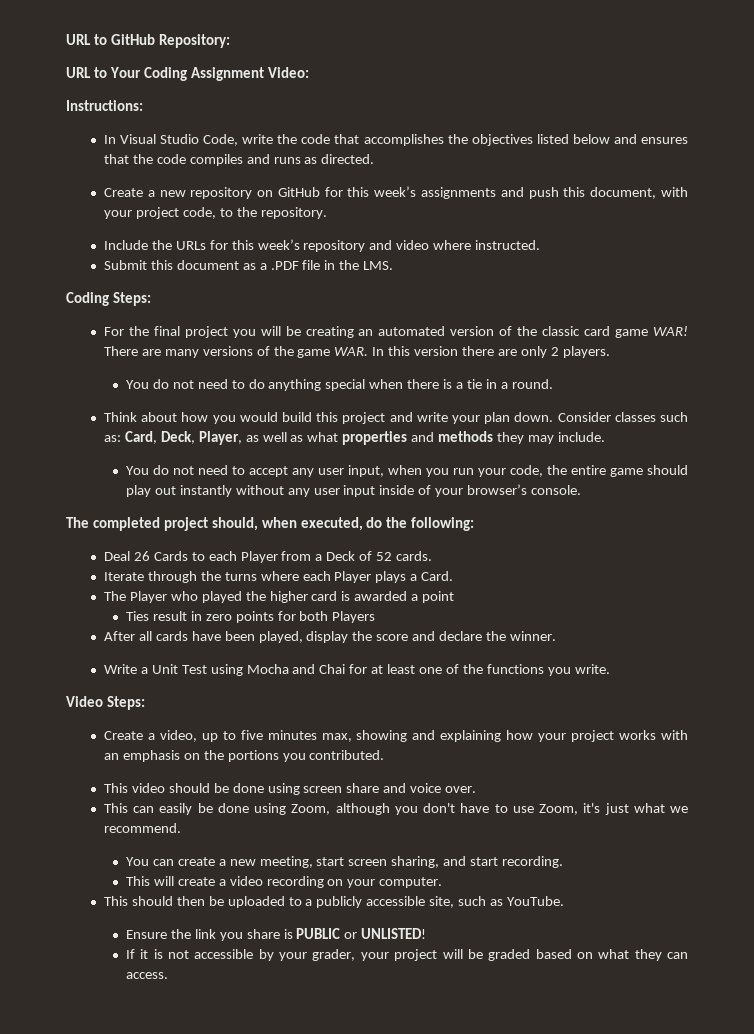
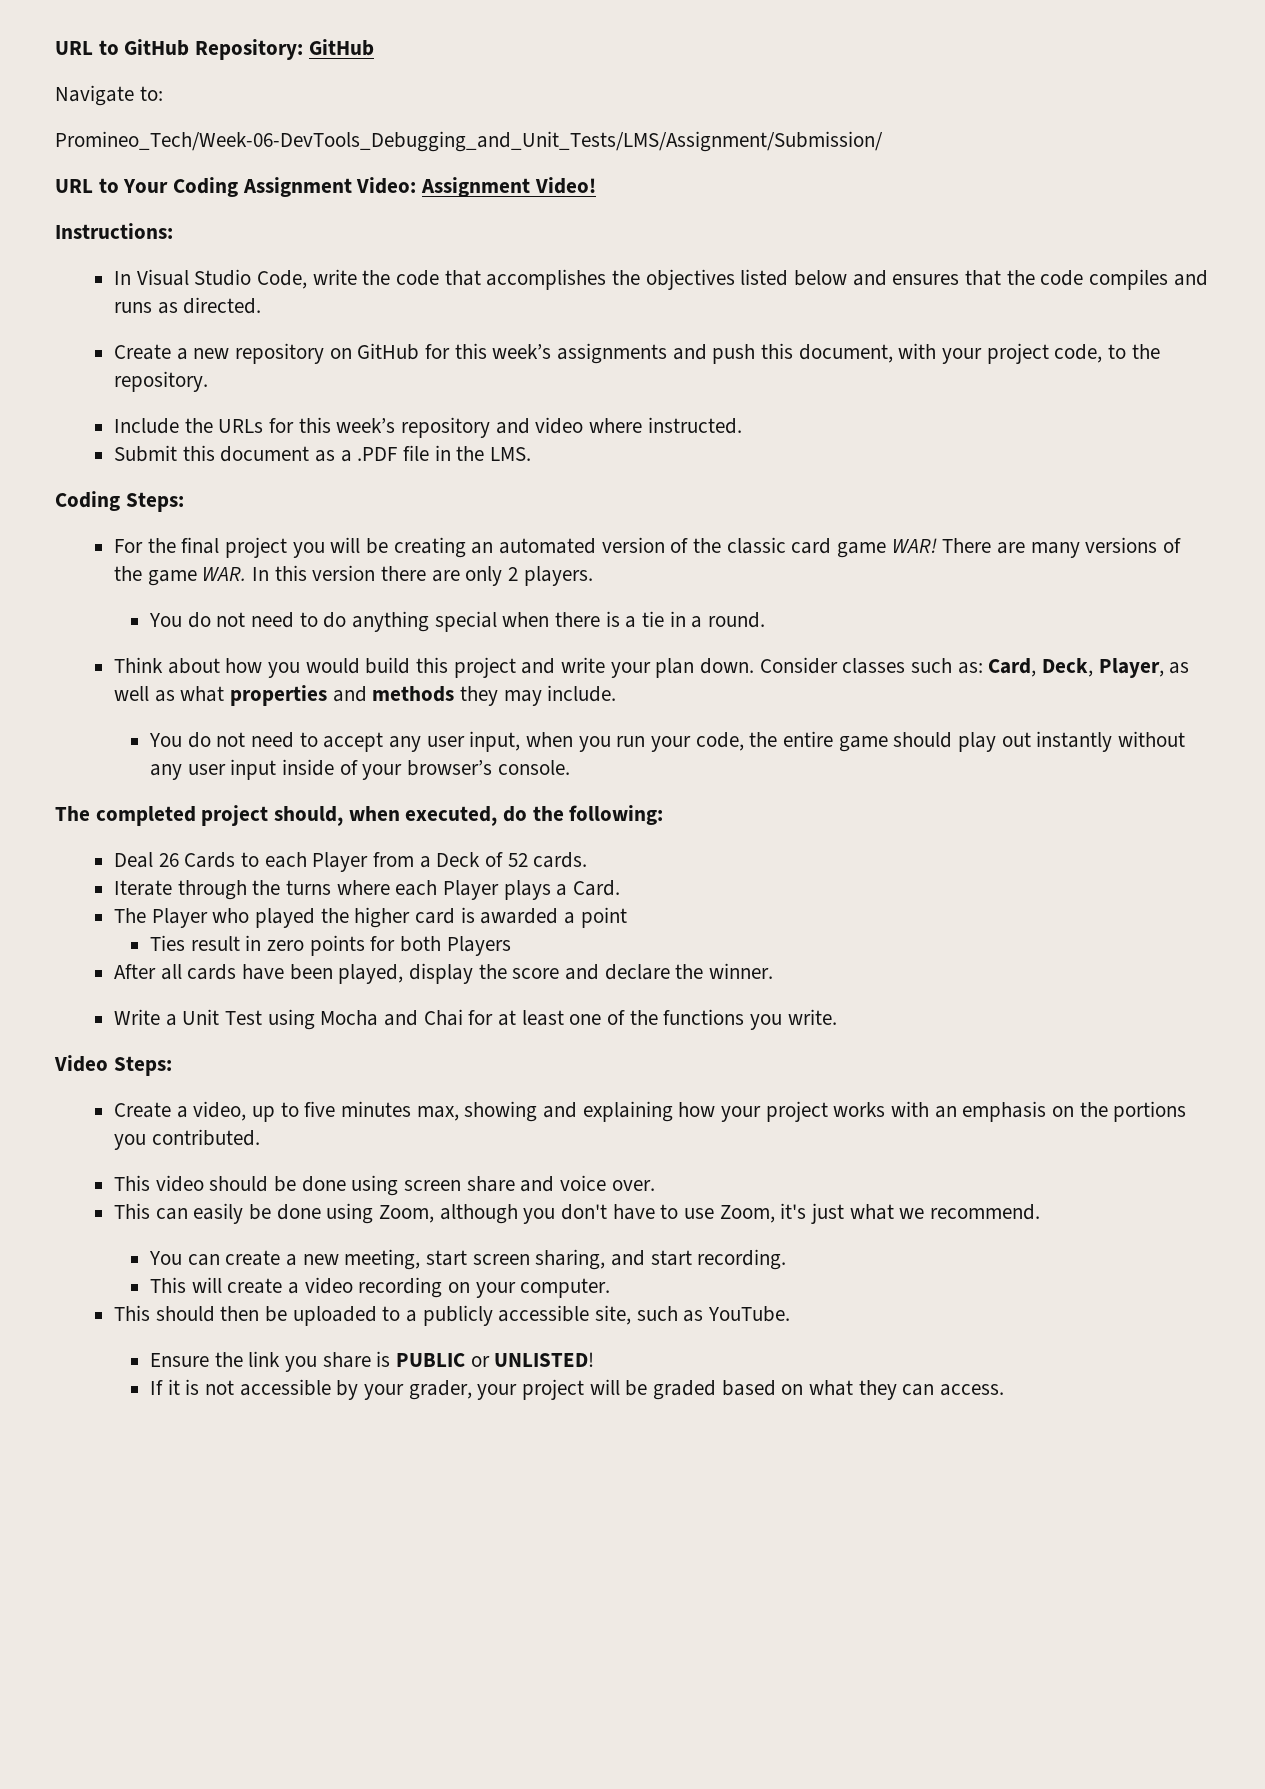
(230, 41) none -> [308,39,374,56] [55,85,163,106] [55,131,883,152] GitHub // Navigate to: // Promineo_Tech/Week-06-DevTools_Debugging_and_Unit_Tests/LMS/Assignment/Submission/
(309, 72) none -> [421,177,596,197] Assignment Video!

